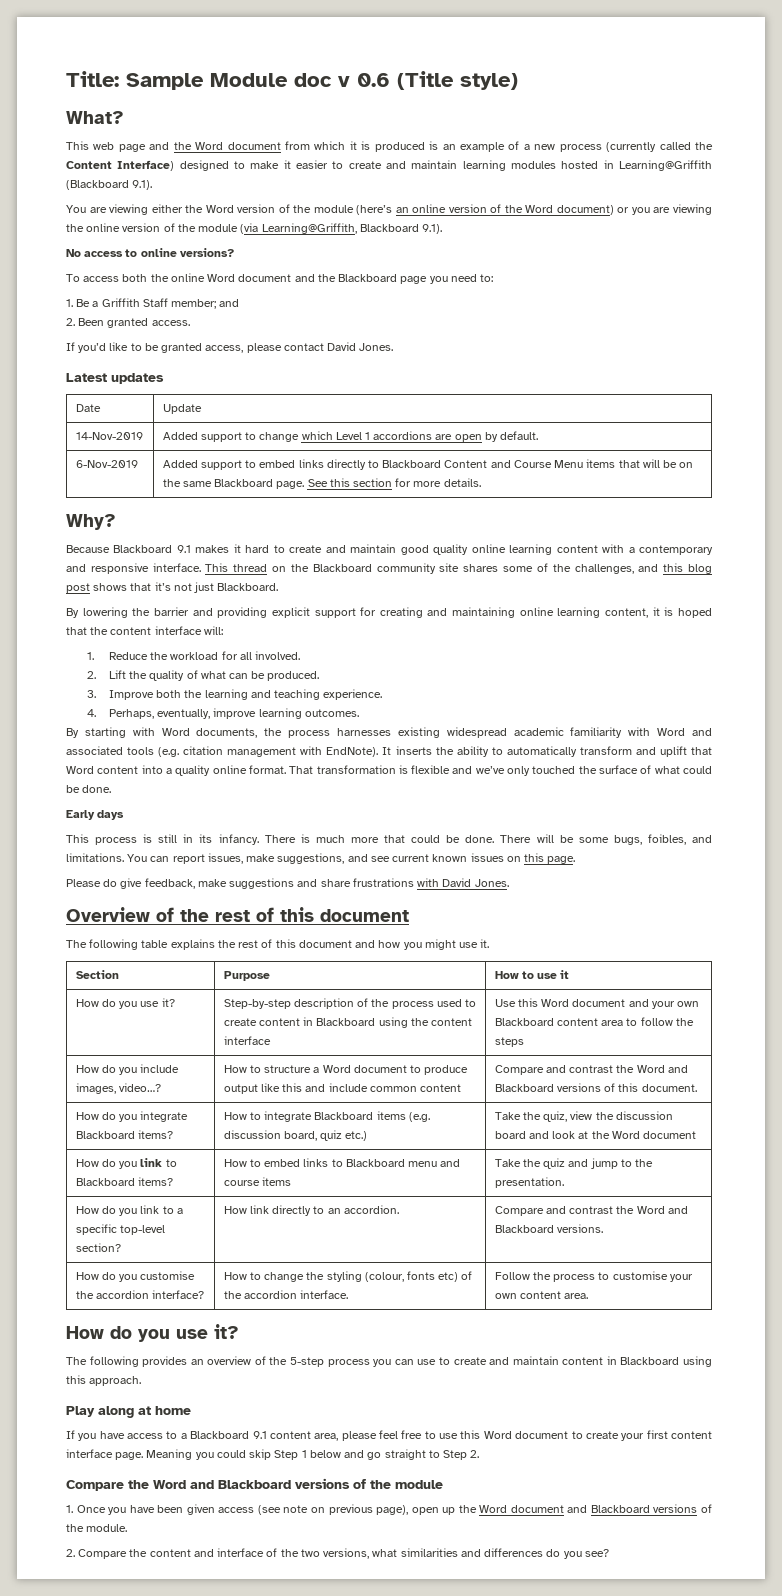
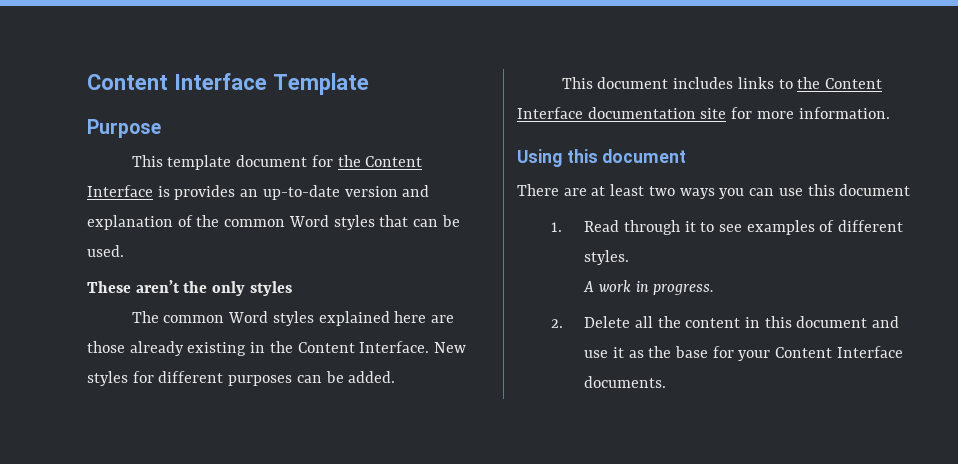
[66,71,518,90] [66,111,124,124] [66,141,714,152] [66,160,712,171] [66,180,153,190] [66,204,712,215] [66,223,443,234] [66,248,234,257] [66,273,494,284] [66,298,240,309] [66,318,190,328] [66,342,394,353] [66,373,164,384] [75,404,101,412] [162,404,202,414] [75,432,143,440] [162,431,539,442] [75,460,138,468] [162,459,694,470] [162,478,481,489] [66,514,116,530] [66,544,714,555] [66,563,712,574] [66,582,279,593] [66,607,712,618] [66,626,223,635] [87,651,300,660] [87,670,320,681] [87,689,383,700] [87,708,359,719] [66,727,712,738] [66,746,712,757] [66,765,712,776] [66,785,112,793] [66,810,125,820] [66,834,712,845] [66,853,576,864] [66,878,509,889] [66,907,409,922] [66,939,490,950] [75,970,119,979] [223,971,270,981] [494,970,570,979] [75,998,175,1009] [223,998,476,1009] [223,1017,472,1028] [223,1036,271,1045] [494,998,699,1009] [494,1017,694,1026] [494,1037,524,1047] [75,1064,180,1075] [75,1083,161,1094] [223,1065,469,1075] [223,1083,461,1094] [494,1065,688,1075] [494,1083,697,1092] [75,1111,189,1122] [75,1130,173,1139] [223,1111,430,1122] [223,1130,368,1141] [494,1111,673,1122] [494,1131,696,1139] [75,1158,177,1169] [75,1177,173,1186] [223,1158,461,1167] [223,1177,291,1186] [494,1158,653,1169] [494,1177,564,1188] [75,1205,183,1216] [75,1224,165,1235] [75,1243,121,1252] [223,1205,399,1216] [494,1206,688,1216] [494,1224,603,1233] [75,1271,196,1282] [75,1290,205,1299] [223,1271,473,1282] [223,1290,349,1299] [494,1271,693,1282] [494,1291,589,1299] [66,1324,239,1342] [66,1356,712,1367] [66,1375,142,1386] [66,1406,191,1418] [66,1430,713,1441] [66,1449,480,1460] [66,1478,443,1491] [66,1504,712,1515] [66,1524,128,1532] [66,1548,609,1559] Title: Sample Module doc v 0.6 (Title style) // What? // This web page and the Word document from which it is produced is an example of a new process (currently called the Content Interface) designed to make it easier to create and maintain learning modules hosted in Learning@Griffith (Blackboard 9.1). // You are viewing either the Word version of the module (here’s an online version of the Word document) or you are viewing the online version of the module (via Learning@Griffith, Blackboard 9.1). // No access to online versions? // To access both the online Word document and the Blackboard page you need to: // 1. Be a Griffith Staff member; and // 2. Been granted access. // If you’d like to be granted access, please contact David Jones. // Latest updates // Date | Update // 14-Nov-2019 | Added support to change which Level 1 accordions are open by default. // 6-Nov-2019 | Added support to embed links directly to Blackboard Content and Course Menu items that will be on the same Blackboard page. See this section for more details. // Why? // Because Blackboard 9.1 makes it hard to create and maintain good quality online learning content with a contemporary and responsive interface. This thread on the Blackboard community site shares some of the challenges, and this blog post shows that it’s not just Blackboard. // By lowering the barrier and providing explicit support for creating and maintaining online learning content, it is hoped that the content interface will: // 1. Reduce the workload for all involved. // 2. Lift the quality of what can be produced. // 3. Improve both the learning and teaching experience. // 4. Perhaps, eventually, improve learning outcomes. // By starting with Word documents, the process harnesses existing widespread academic familiarity with Word and associated tools (e.g. citation management with EndNote). It inserts the ability to automatically transform and uplift that Word content into a quality online format. That transformation is flexible and we’ve only touched the surface of what could be done. // Early days // This process is still in its infancy. There is much more that could be done. There will be some bugs, foibles, and limitations. You can report issues, make suggestions, and see current known issues on this page. // Please do give feedback, make suggestions and share frustrations with David Jones. // Overview of the rest of this document // The following table explains the rest of this document and how you might use it. // Section | Purpose | How to use it // How do you use it? | Step-by-step description of the process used to create content in Blackboard using the content interface | Use this Word document and your own Blackboard content area to follow the steps // How do you include images, video…? | How to structure a Word document to produce output like this and include common content | Compare and contrast the Word and Blackboard versions of this document. // How do you integrate Blackboard items? | How to integrate Blackboard items (e.g. discussion board, quiz etc.) | Take the quiz, view the discussion board and look at the Word document // How do you link to Blackboard items? | How to embed links to Blackboard menu and course items | Take the quiz and jump to the presentation. // How do you link to a specific top-level section? | How link directly to an accordion. | Compare and contrast the Word and Blackboard versions. // How do you customise the accordion interface? | How to change the styling (colour, fonts etc) of the accordion interface. | Follow the process to customise your own content area. // How do you use it? // The following provides an overview of the 5-step process you can use to create and maintain content in Blackboard using this approach. // Play along at home // If you have access to a Blackboard 9.1 content area, please feel free to use this Word document to create your first content interface page. Meaning you could skip Step 1 below and go straight to Step 2. // Compare the Word and Blackboard versions of the module // 1. Once you have been given access (see note on previous page), open up the Word document and Blackboard versions of the module. // 2. Compare the content and interface of the two versions, what similarities and differences do you see? -> [87,73,369,95] [87,119,161,138] [131,155,423,170] [87,185,430,200] [87,215,460,230] [87,245,124,257] [87,280,292,296] [131,311,455,326] [87,341,467,356] [87,371,396,386] [561,77,883,89] [517,107,890,119] [517,149,687,167] [517,184,911,199] [550,220,904,235] [584,250,630,265] [583,280,715,295] [550,316,900,328] [584,346,903,361] [584,376,667,388] Content Interface Template // Purpose // This template document for the Content Interface is provides an up-to-date version and explanation of the common Word styles that can be used. // These aren’t the only styles // The common Word styles explained here are those already existing in the Content Interface. New styles for different purposes can be added. // This document includes links to the Content Interface documentation site for more information. // Using this document // There are at least two ways you can use this document // 1. Read through it to see examples of different styles. // A work in progress. // 2. Delete all the content in this document and use it as the base for your Content Interface documents.

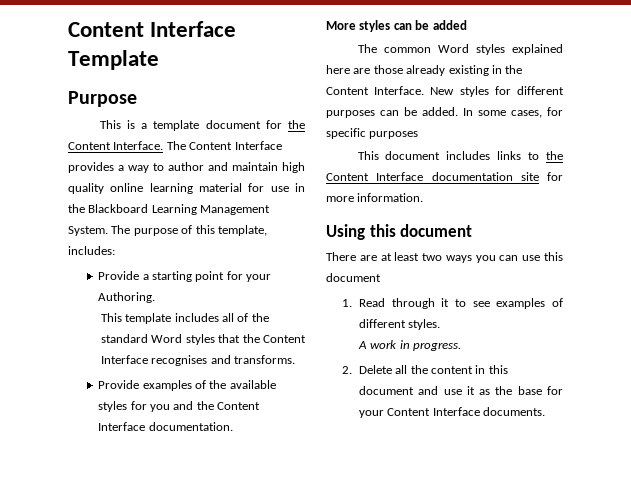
(163, 161) none -> [126,120,148,129] is a
[87,185,430,200] [87,215,286,230] Interface is provides an up-to-date version and explanation of the common -> [113,141,282,150] [68,162,305,173] [68,183,305,194] [68,204,271,215] [68,225,267,236] [68,246,115,255] [98,271,272,282] [98,292,156,303] [100,313,269,324] [100,334,148,343] Interface. The Content Interface provides a way to author and maintain high quality online learning material for use in the Blackboard Learning Management System. The purpose of this template, includes: // Provide a starting point for your Authoring. // This template includes all of the standard
[413,215,460,227] [87,245,124,257] [87,280,292,296] can be used. // These aren’t the only styles -> [242,334,306,343] [100,355,296,366] [98,380,276,391] [98,401,261,412] [98,422,233,431] [326,20,467,32] the Content Interface recognises and transforms. // Provide examples of the available styles for you and the Content Interface documentation. // More styles can be added
(396, 377) none -> [463,107,563,118] [326,128,419,139] In some cases, for specific purposes

